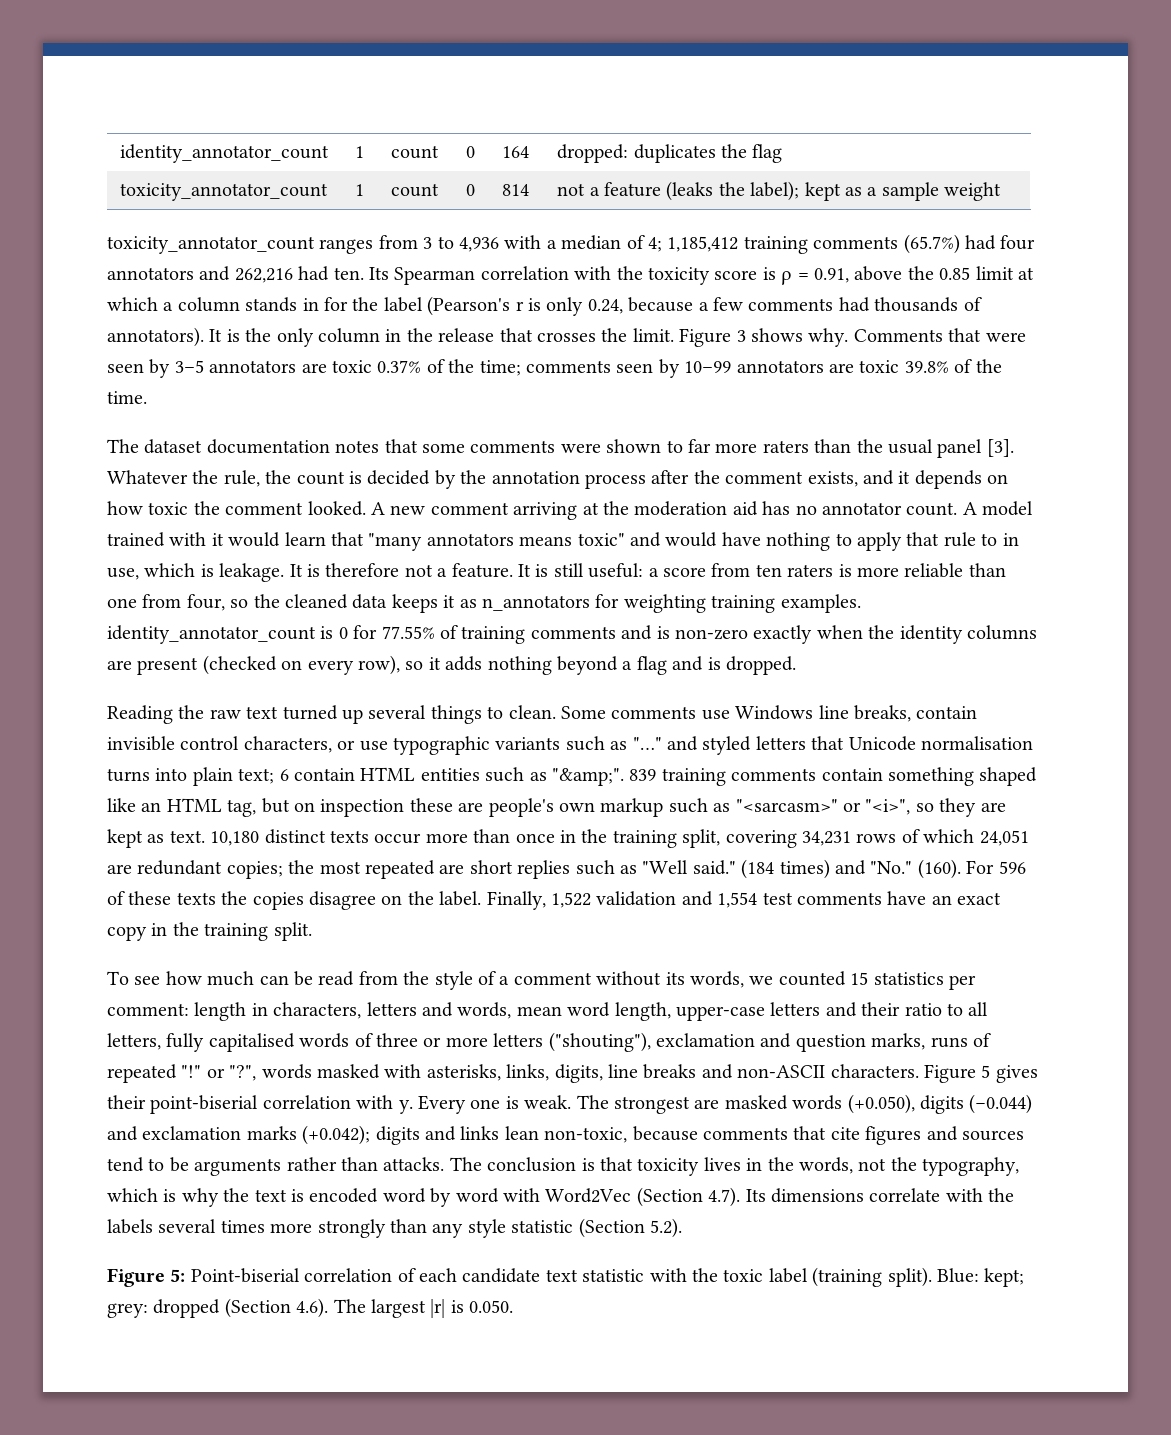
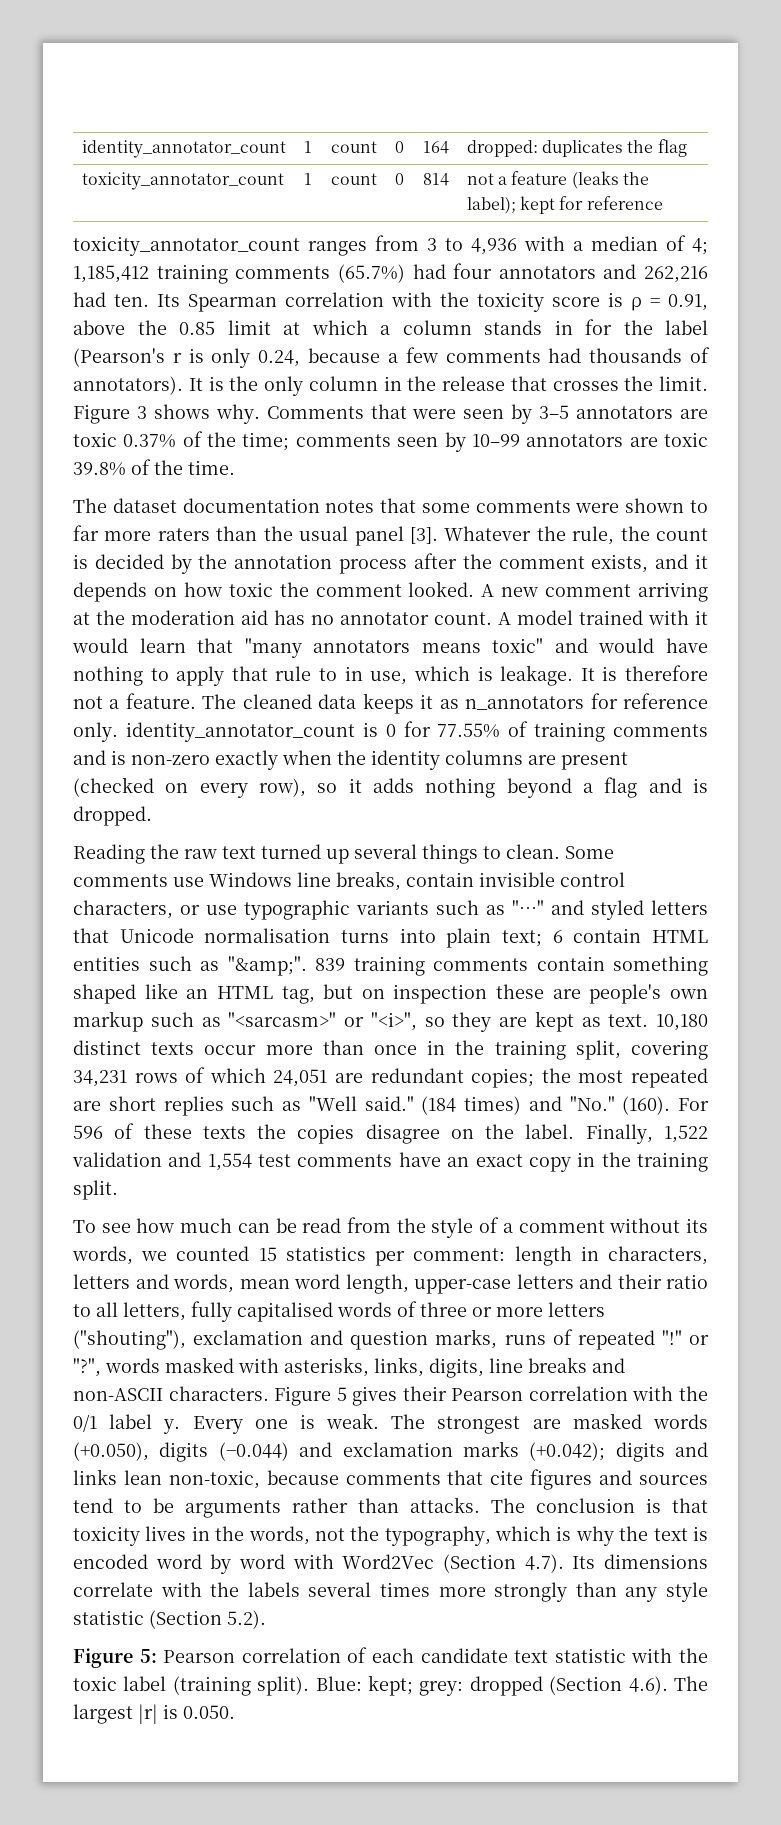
[845,182,1002,201] as a sample weight -> [559,196,663,210] for reference
[518,563,1006,578] [107,594,280,611] It is still useful: a score from ten raters is more reliable than one from four, so the -> [202,694,237,709] The
[623,594,861,613] weighting training examples. -> [623,693,708,709] [73,722,118,742] reference only.
[150,1095,394,1114] point-biserial correlation with -> [451,1386,708,1401] [73,1414,153,1432] Pearson correlation with the 0/1 label
[190,1268,300,1283] Point-biserial -> [163,1650,236,1663] Pearson

